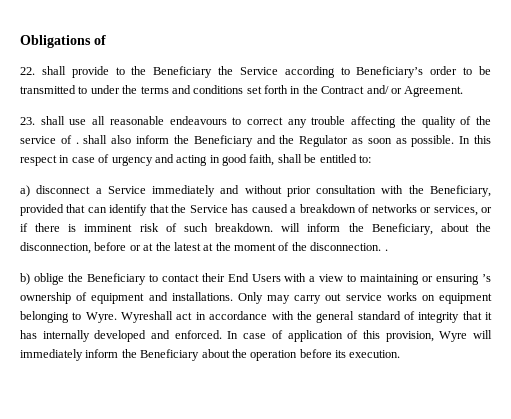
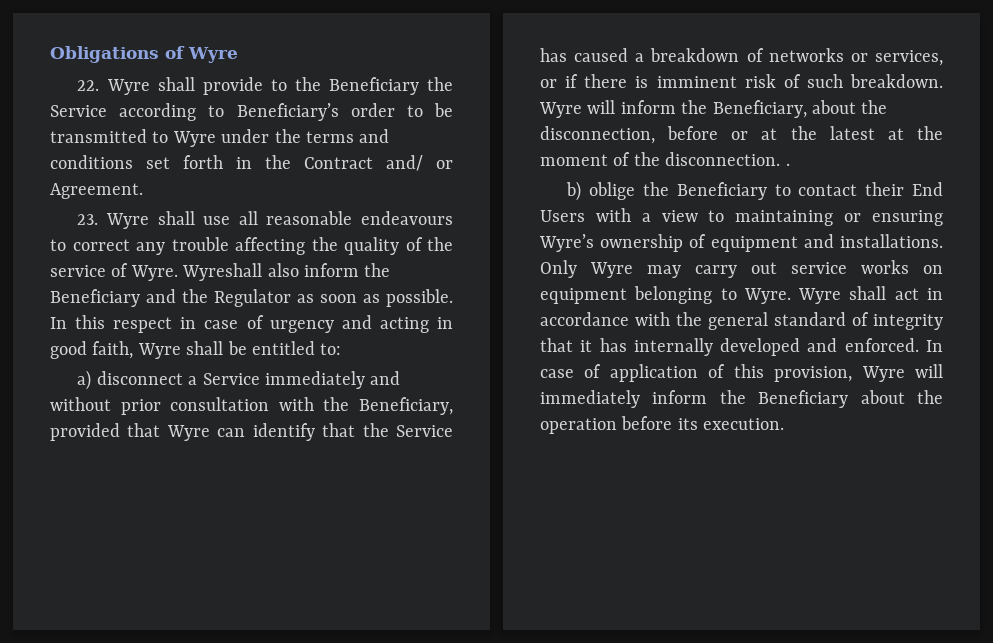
(106, 40) none -> [188,47,238,63] Wyre
(35, 71) none -> [106,79,150,95] Wyre
(88, 90) none -> [172,131,216,147] Wyre
(35, 121) none -> [106,213,150,229] Wyre
[75,135,108,144] . shall -> [130,263,263,281] Wyre. Wyreshall
(275, 160) none -> [137,343,181,359] Wyre
(86, 208) none -> [166,425,210,441] Wyre
(274, 227) none -> [539,102,582,118] Wyre
[482,274,491,282] ’s -> [539,234,594,252] Wyre’s
(263, 298) none -> [590,262,633,278] Wyre
[121,311,174,323] Wyreshall -> [798,286,887,304] Wyre shall

